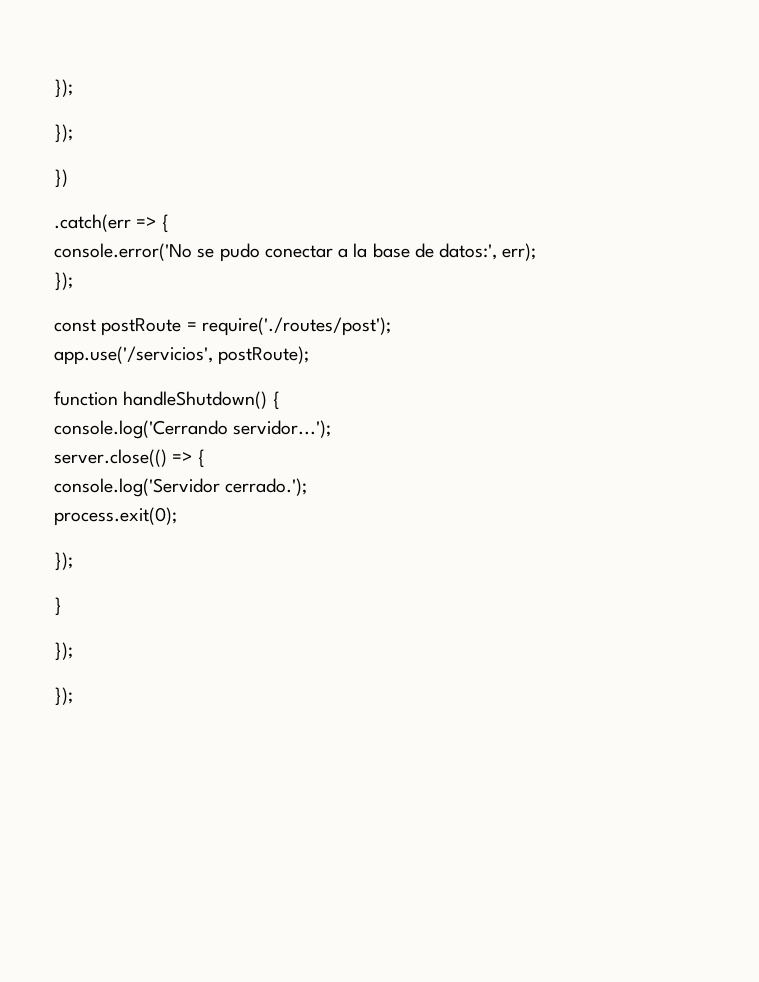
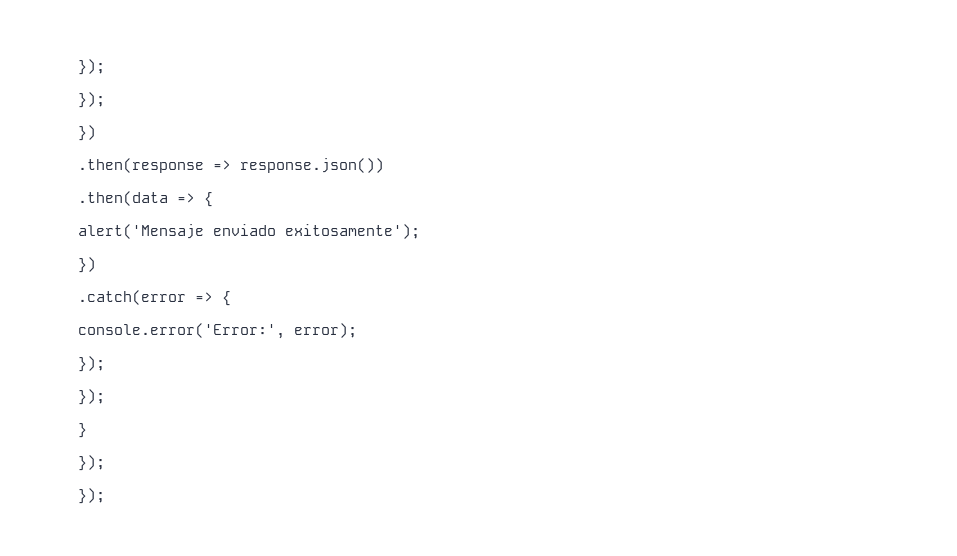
[54,214,169,233] [54,243,537,262] [54,272,73,291] [54,317,391,336] [54,346,310,365] [54,391,280,410] [54,420,332,439] [54,449,205,468] [54,478,308,497] [54,507,177,526] .catch(err => { // console.error('No se pudo conectar a la base de datos:', err); // }); // const postRoute = require('./routes/post'); // app.use('/servicios', postRoute); // function handleShutdown() { // console.log('Cerrando servidor...'); // server.close(() => { // console.log('Servidor cerrado.'); // process.exit(0); -> [78,158,384,173] [78,191,213,207] [78,224,420,239] [78,257,96,273] [78,290,231,306] [78,323,357,339] [78,356,105,372] .then(response => response.json()) // .then(data => { // alert('Mensaje enviado exitosamente'); // }) // .catch(error => { // console.error('Error:', error); // });

